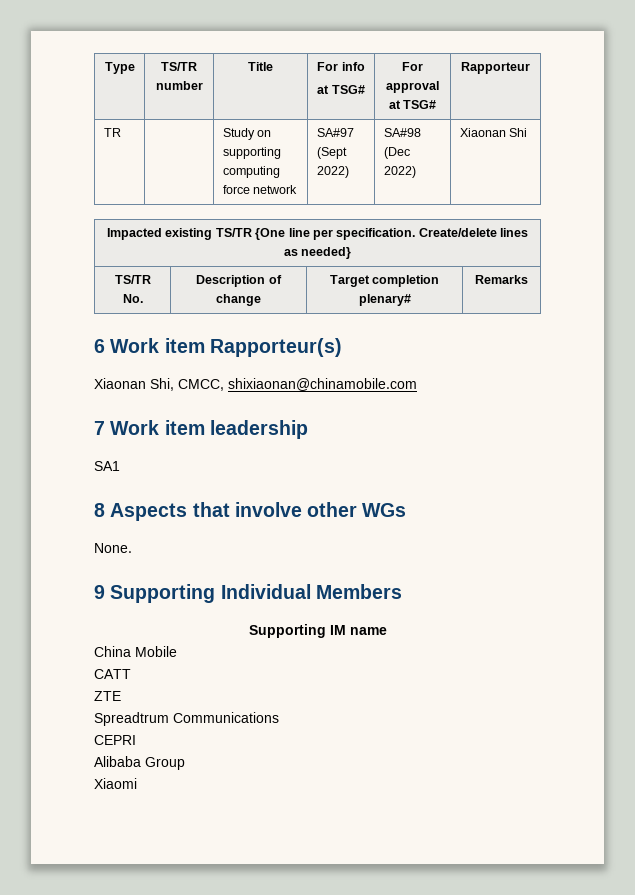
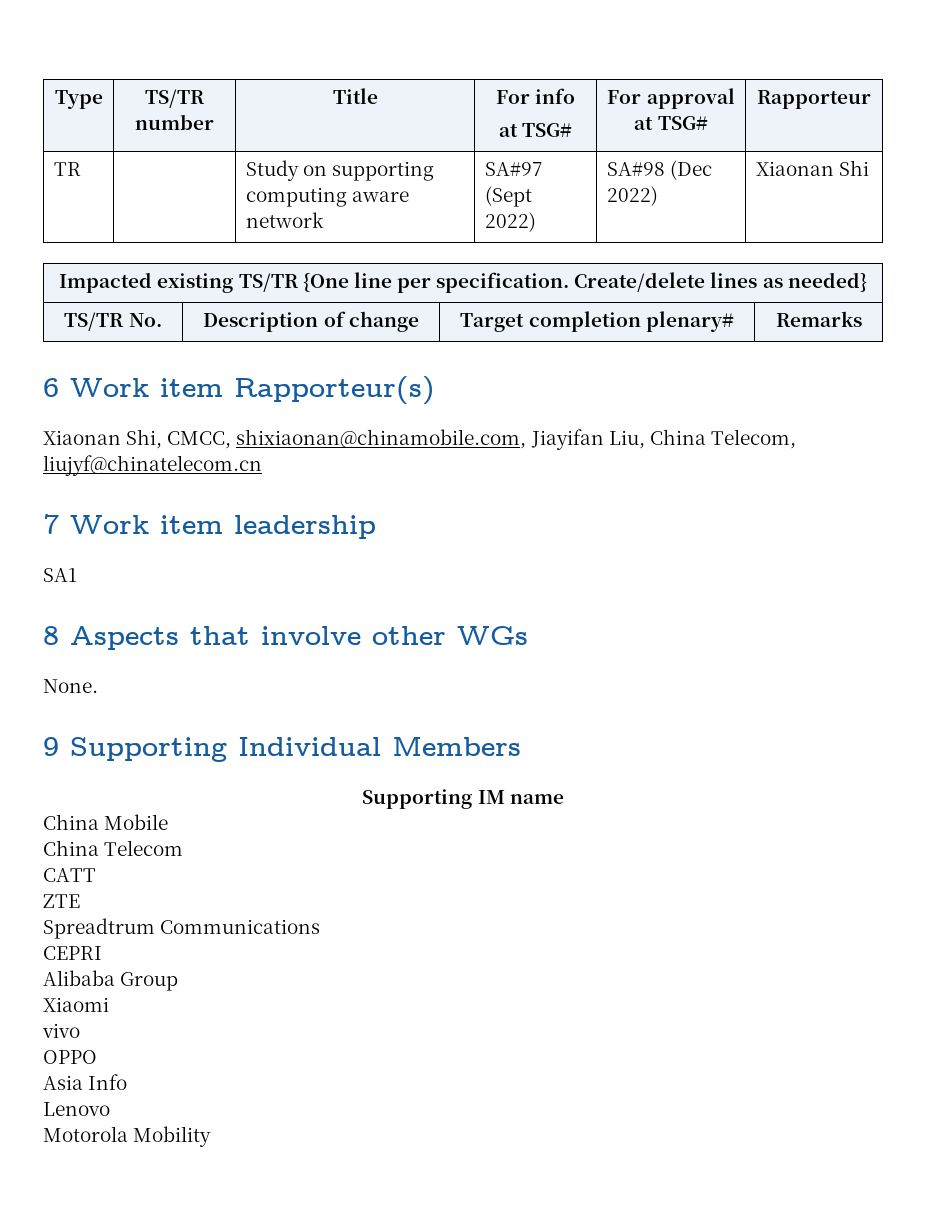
[222,185,250,194] force -> [351,191,409,202] aware
[228,378,417,391] shixiaonan@chinamobile.com -> [236,429,796,450] [43,455,262,476] shixiaonan@chinamobile.com, Jiayifan Liu, China Telecom, liujyf@chinatelecom.cn
(177, 651) none -> [43,840,184,856] // China Telecom
(137, 783) none -> [42,1023,80,1038] [43,1050,97,1064] [43,1074,128,1090] [43,1102,110,1116] [43,1126,212,1147] // vivo // OPPO // Asia Info // Lenovo // Motorola Mobility

